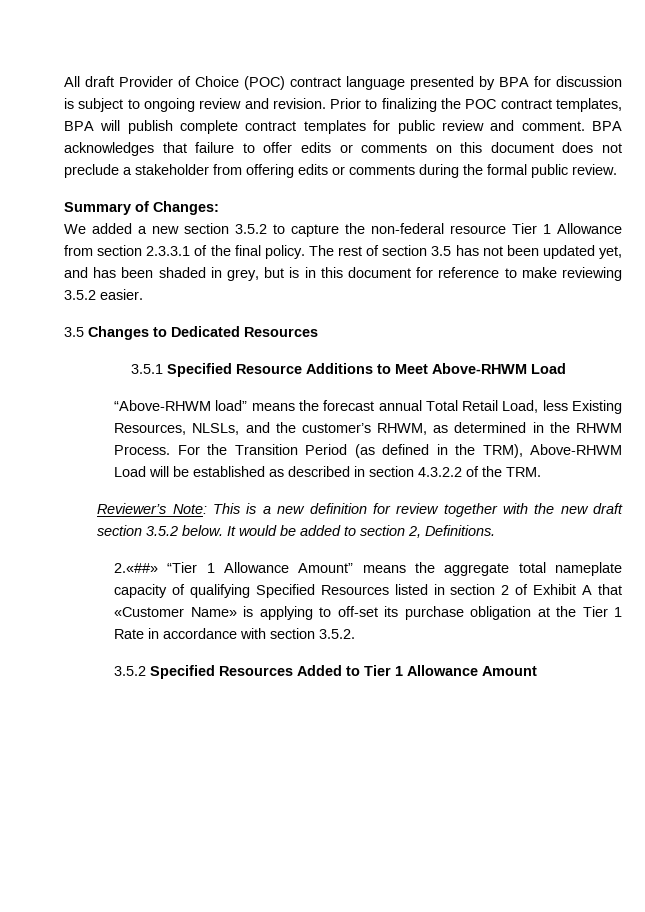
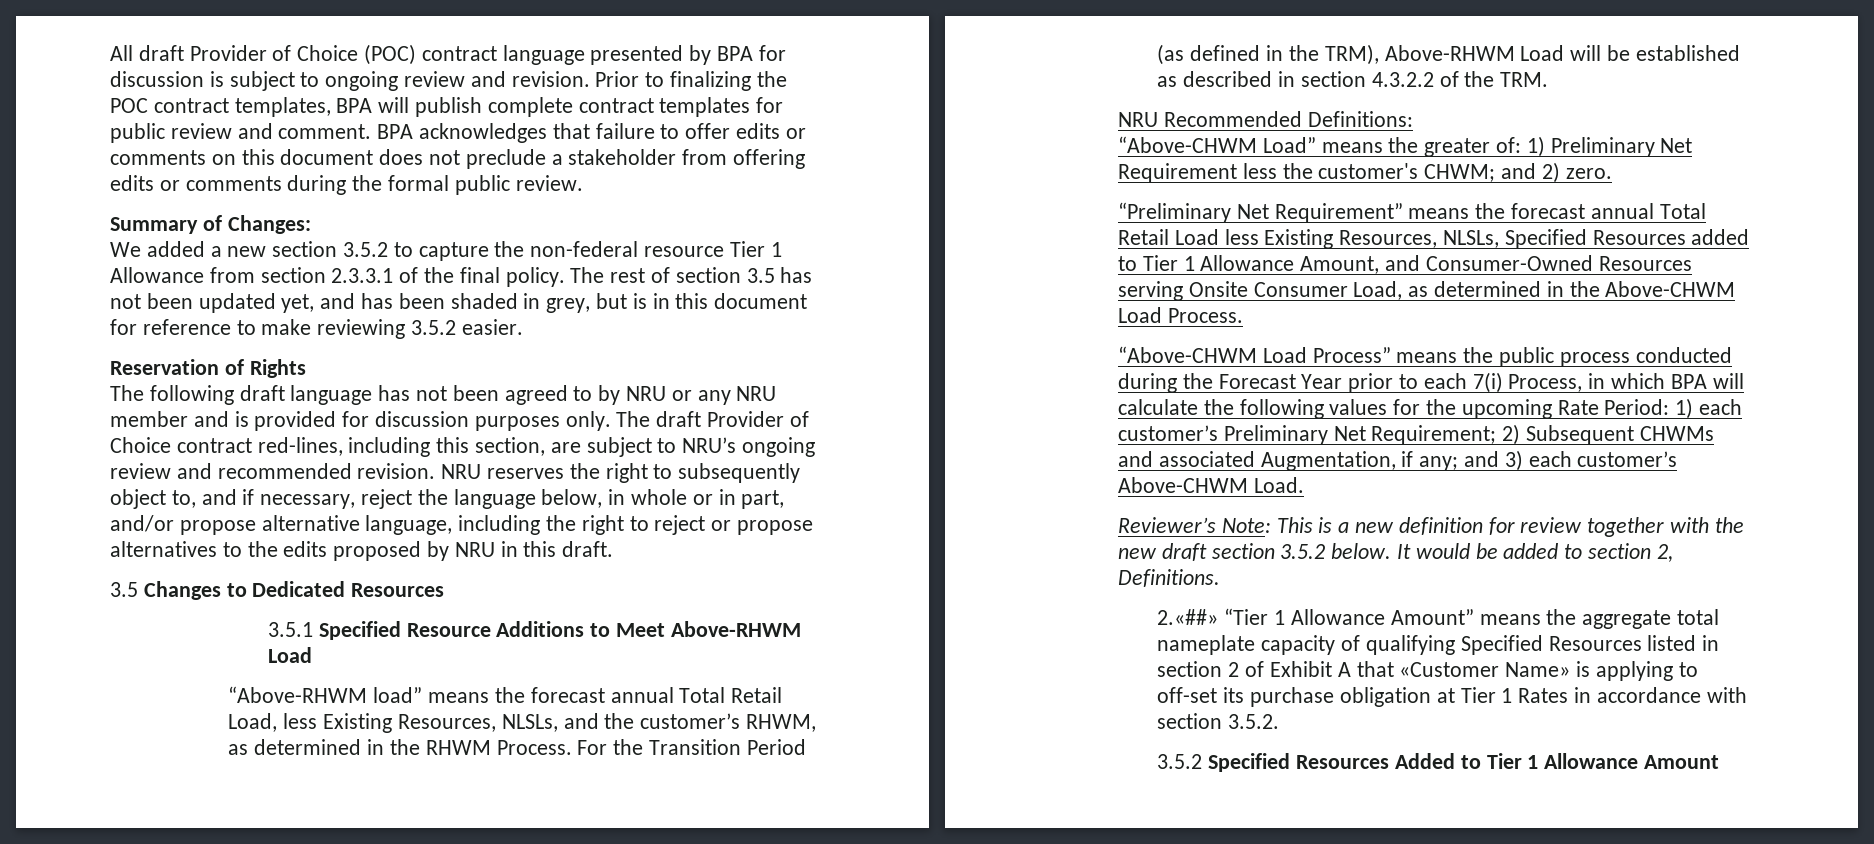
(143, 294) none -> [110,359,306,378] [110,385,777,405] [110,411,809,431] [110,437,816,457] [110,463,801,483] [110,489,785,509] [110,515,814,535] [110,541,614,561] // Reservation of Rights // The following draft language has not been agreed to by NRU or any NRU member and is provided for discussion purposes only. The draft Provider of Choice contract red-lines, including this section, are subject to NRU’s ongoing review and recommended revision. NRU reserves the right to subsequently object to, and if necessary, reject the language below, in whole or in part, and/or propose alternative language, including the right to reject or propose alternatives to the edits proposed by NRU in this draft.
(542, 472) none -> [1117,111,1413,127] [1117,136,1693,157] [1117,162,1612,183] [1117,202,1706,223] [1117,229,1750,249] [1117,255,1692,274] [1117,281,1736,301] [1117,307,1243,323] [1117,346,1732,367] [1117,372,1744,393] [1117,398,1743,419] [1117,424,1714,445] [1117,450,1678,471] [1117,477,1304,493] // NRU Recommended Definitions: // “Above-CHWM Load” means the greater of: 1) Preliminary Net Requirement less the customer's CHWM; and 2) zero. // “Preliminary Net Requirement” means the forecast annual Total Retail Load less Existing Resources, NLSLs, Specified Resources added to Tier 1 Allowance Amount, and Consumer-Owned Resources serving Onsite Consumer Load, as determined in the Above-CHWM Load Process. // “Above-CHWM Load Process” means the public process conducted during the Forecast Year prior to each 7(i) Process, in which BPA will calculate the following values for the upcoming Rate Period: 1) each customer’s Preliminary Net Requirement; 2) Subsequent CHWMs and associated Augmentation, if any; and 3) each customer’s Above-CHWM Load.
[556,606,622,617] [114,629,145,639] the Tier 1 Rate -> [1460,687,1569,703] Tier 1 Rates

